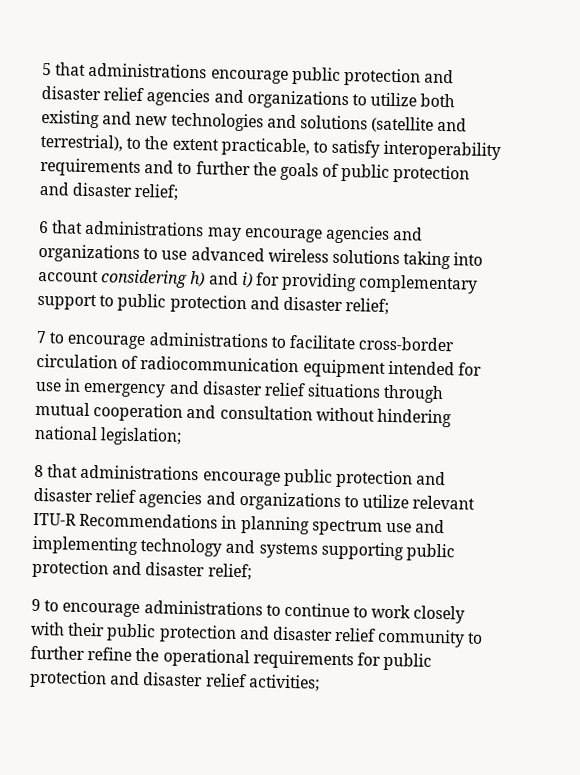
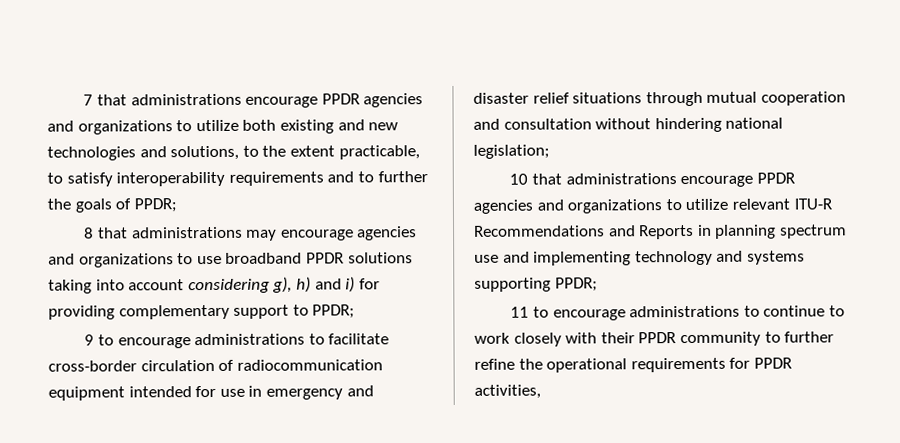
[42,62,455,87] [41,86,145,102] 5 that administrations encourage public protection and disaster relief -> [83,93,360,108] 7 that administrations encourage PPDR
[299,115,468,133] [40,133,123,152] solutions (satellite and terrestrial), -> [170,145,240,161] solutions,
[341,163,471,184] [39,181,180,201] [39,220,49,234] public protection and disaster relief; // 6 -> [133,198,177,213] [84,227,95,239] PPDR; // 8
[190,246,329,263] advanced wireless -> [225,252,344,264] broadband PPDR
(189, 278) none -> [272,276,293,293] g),
[117,293,390,315] [36,330,47,344] public protection and disaster relief; // 7 -> [312,304,356,319] [84,334,95,346] PPDR; // 9
[34,464,447,489] [33,487,137,503] 8 that administrations encourage public protection and disaster relief -> [509,172,795,188] 10 that administrations encourage PPDR
(219, 520) none -> [608,224,695,240] and Reports
[405,543,455,562] [32,559,252,581] [31,598,41,612] public protection and disaster relief; // 9 -> [554,277,598,292] [510,306,530,318] PPDR; // 11
[106,623,377,643] public protection and disaster relief -> [638,332,677,344] PPDR
[383,652,433,671] [29,669,320,692] public protection and disaster relief activities; -> [753,357,792,369] [474,384,541,399] PPDR activities,

